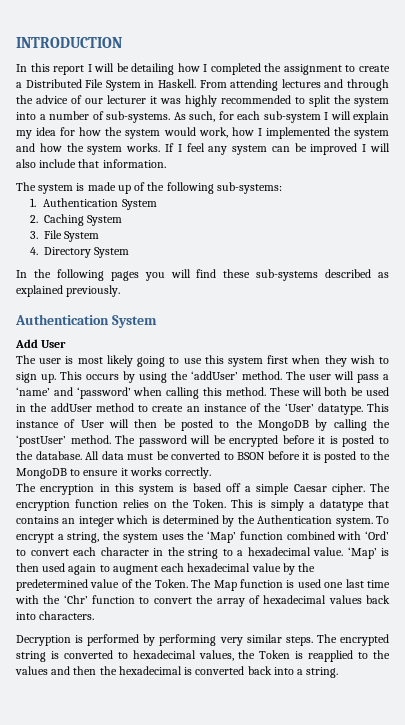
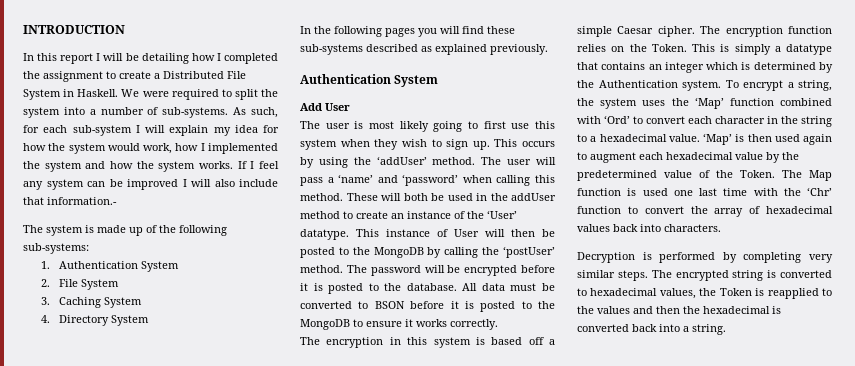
[199,79,389,91] [16,95,291,107] From attending lectures and through the advice of our lecturer it was highly recommended -> [121,89,219,100] We were required
[102,159,166,168] information. -> [47,197,117,205] information.-
[43,214,84,226] Caching -> [58,279,78,287] File
[43,230,62,239] File -> [58,297,101,308] Caching
(180, 360) none -> [483,121,506,129] first
[267,355,289,364] first -> (337, 144) none
[159,634,217,646] performing -> [743,252,802,263] completing

